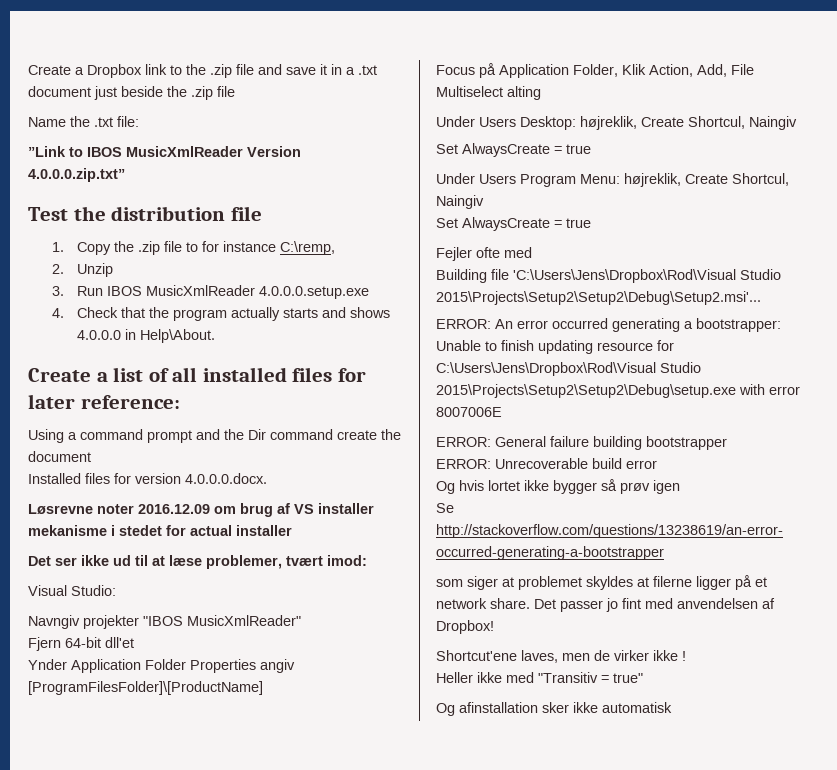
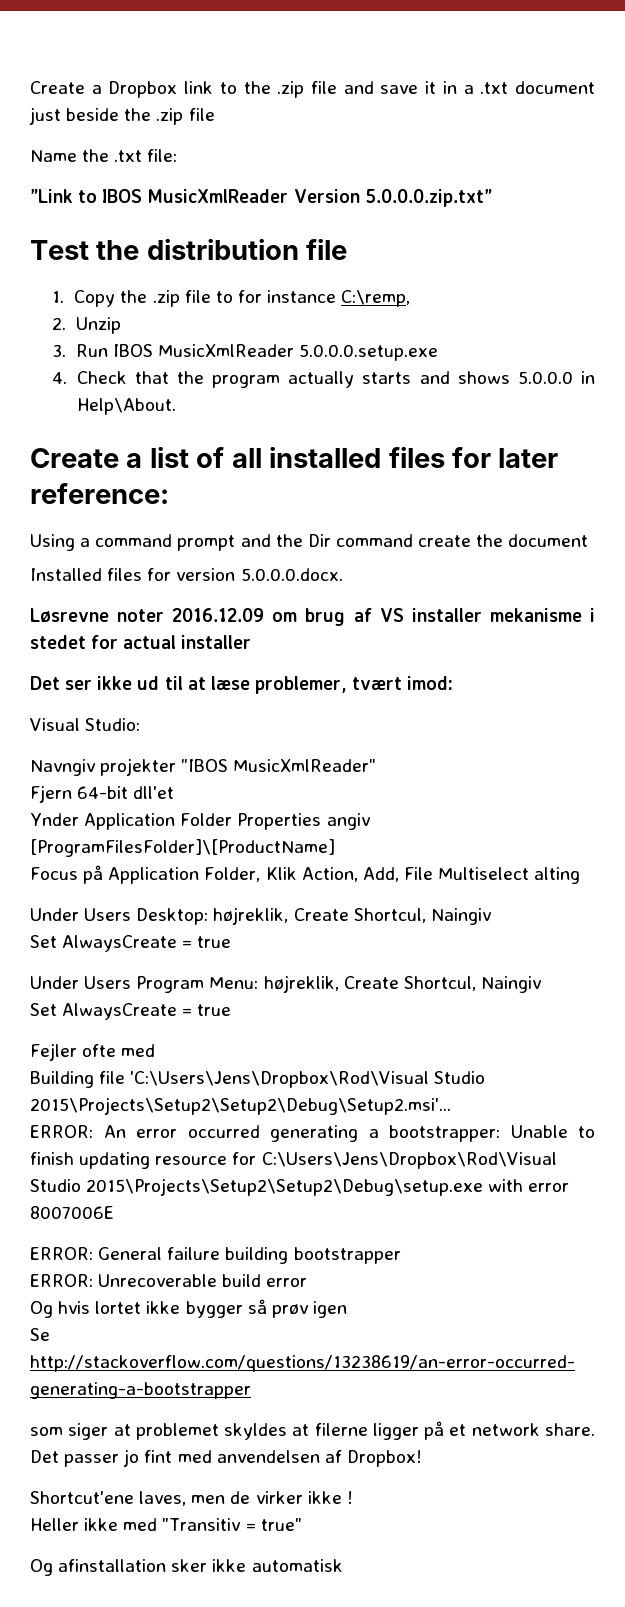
[28,168,125,182] 4.0.0.0.zip.txt” -> [364,189,492,207] 5.0.0.0.zip.txt”
[258,286,369,299] 4.0.0.0.setup.exe -> [299,344,439,361] 5.0.0.0.setup.exe
[76,330,121,340] 4.0.0.0 -> [517,371,573,384] 5.0.0.0
[185,473,267,484] 4.0.0.0.docx. -> [240,568,343,581] 5.0.0.0.docx.

